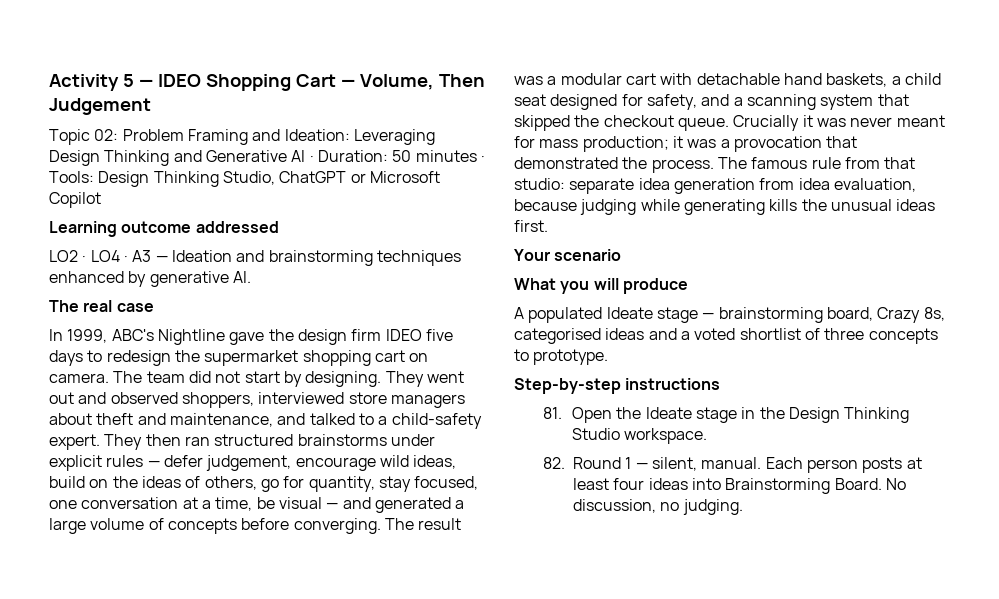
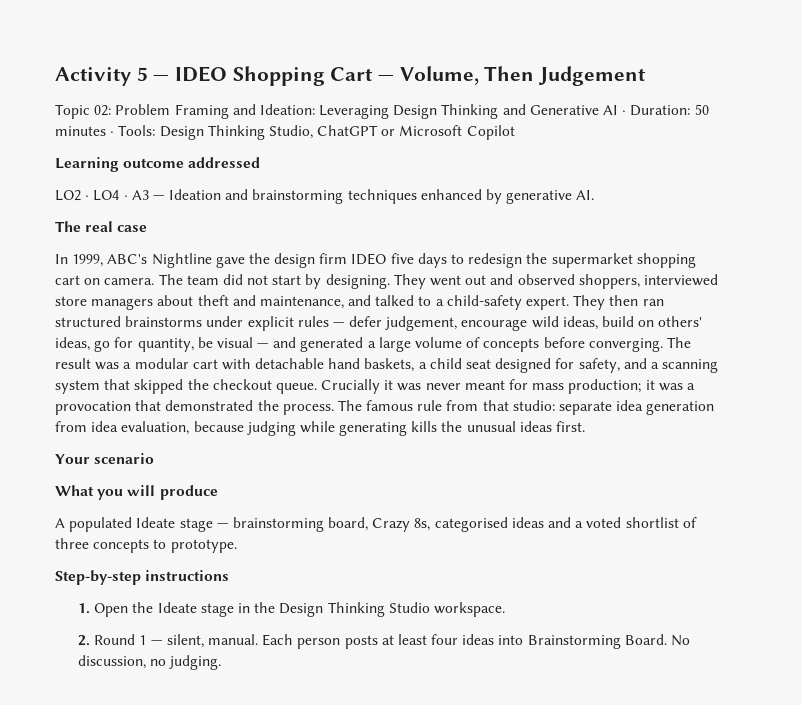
[112,476,479,492] [49,497,253,511] the ideas of others, go for quantity, stay focused, one conversation at a time, -> [658,316,703,327] [55,337,194,352] others' ideas, go for quantity,
[543,407,563,419] 81. -> [78,603,91,614] 1.
[543,457,566,469] 82. -> [78,635,91,646] 2.

